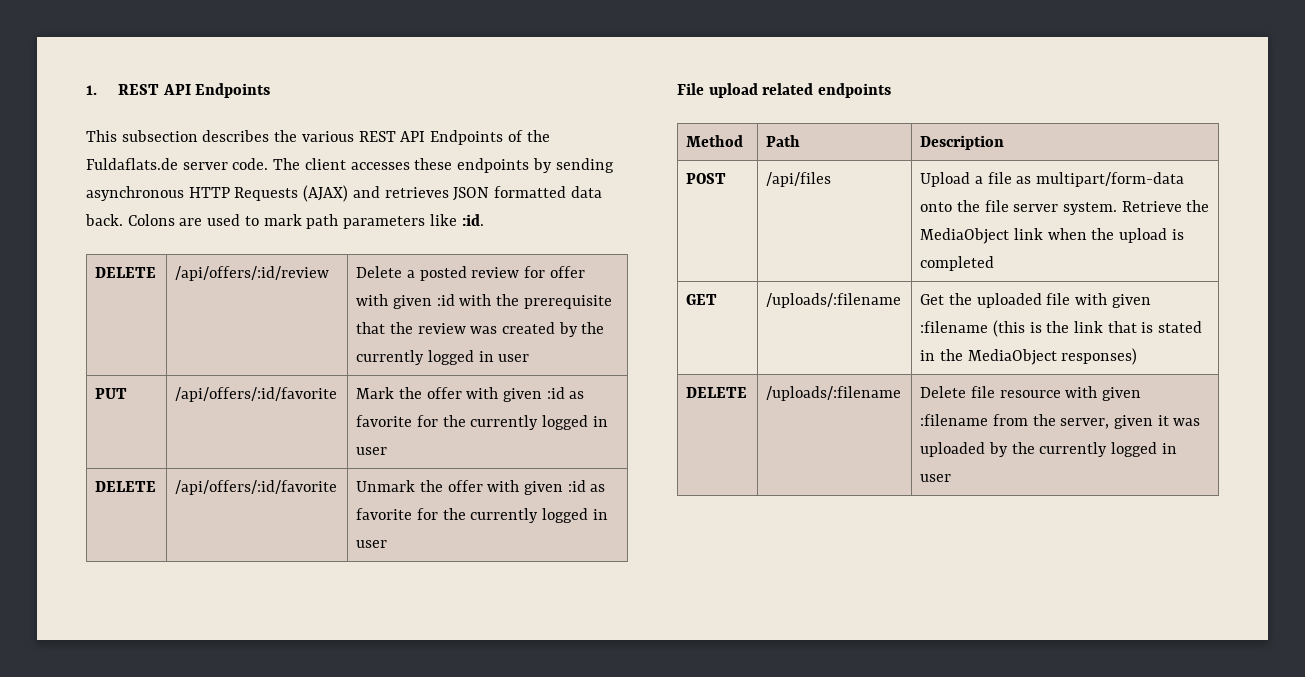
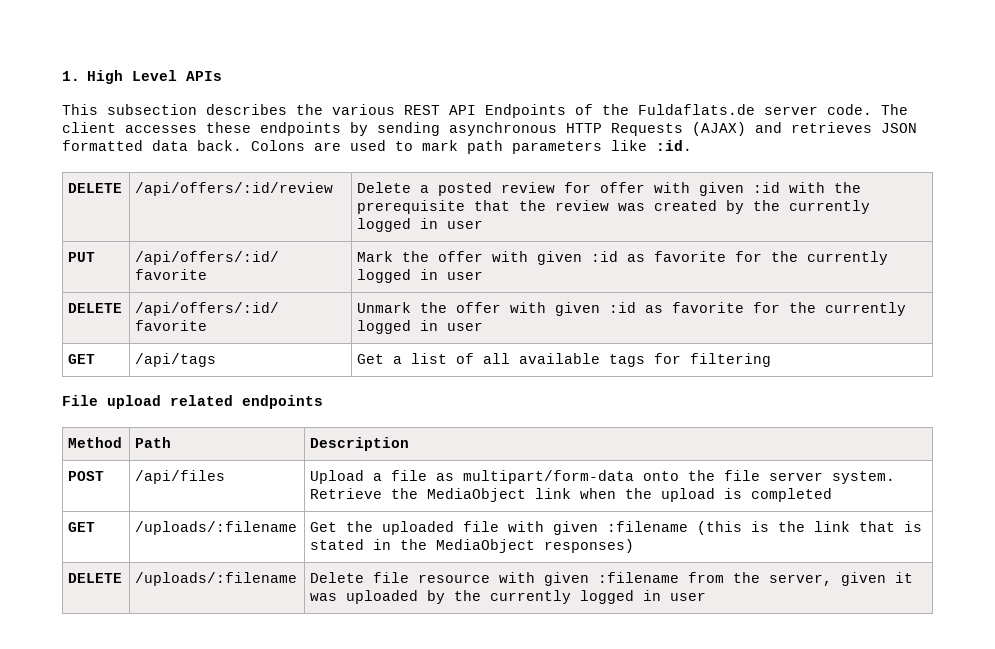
[117,83,271,98] REST API Endpoints -> [87,70,223,84] High Level APIs
(388, 544) none -> [68,354,96,364] [135,353,217,367] [357,353,772,367] // GET | /api/tags | Get a list of all available tags for filtering

